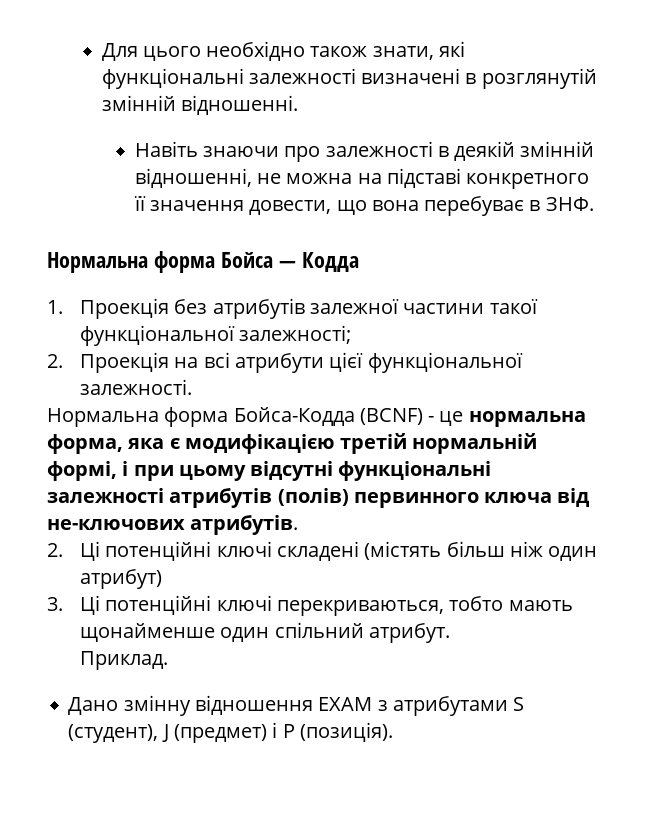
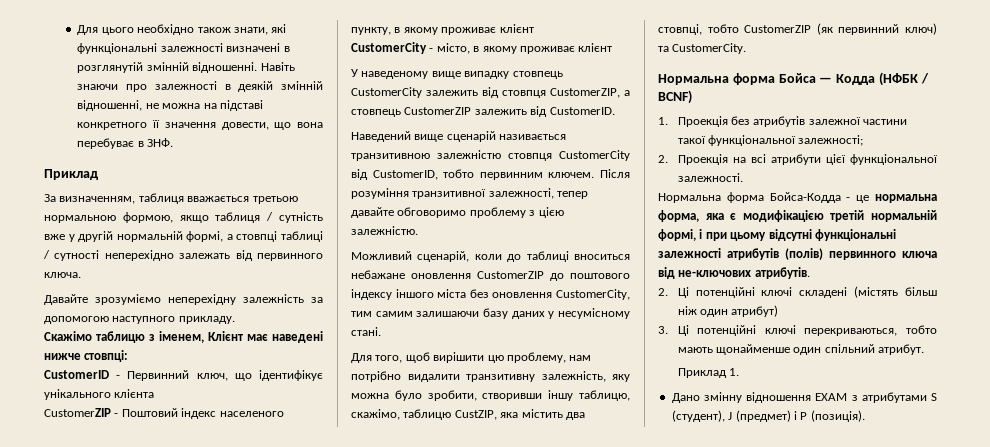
(298, 105) // -> (258, 67) none
(594, 204) none -> [44,169,98,180] [44,193,298,204] [44,212,324,223] [44,231,324,242] [43,250,323,261] [44,272,81,278] [44,294,323,305] [44,316,235,324] [44,331,323,343] [44,350,129,362] [44,370,323,381] [44,389,155,400] [44,408,284,419] [351,24,534,35] [351,42,613,54] [351,69,563,79] [351,87,630,98] [351,106,615,117] [351,131,567,142] [351,150,630,161] [351,169,630,180] [351,188,589,199] [351,207,564,218] [351,226,418,235] [351,251,630,262] [351,270,630,281] [351,289,630,300] [351,308,630,319] [351,327,381,336] [351,352,592,363] [351,371,630,382] [351,390,630,401] [351,409,585,420] [658,23,937,35] [658,43,747,54] // Приклад // За визначенням, таблиця вважається третьою нормальною формою, якщо таблиця / сутність вже у другій нормальній формі, а стовпці таблиці / сутності неперехідно залежать від первинного ключа. // Давайте зрозуміємо неперехідну залежність за допомогою наступного прикладу. // Скажімо таблицю з іменем, Клієнт має наведені нижче стовпці: // CustomerID - Первинний ключ, що ідентифікує унікального клієнта // CustomerZIP - Поштовий індекс населеного пункту, в якому проживає клієнт // CustomerCity - місто, в якому проживає клієнт // У наведеному вище випадку стовпець CustomerCity залежить від стовпця CustomerZIP, а стовпець CustomerZIP залежить від CustomerID. // Наведений вище сценарій називається транзитивною залежністю стовпця CustomerCity від CustomerID, тобто первинним ключем. Після розуміння транзитивної залежності, тепер давайте обговоримо проблему з цією залежністю. // Можливий сценарій, коли до таблиці вноситься небажане оновлення CustomerZIP до поштового індексу іншого міста без оновлення CustomerCity, тим самим залишаючи базу даних у несумісному стані. // Для того, щоб вирішити цю проблему, нам потрібно видалити транзитивну залежність, яку можна було зробити, створивши іншу таблицю, скажімо, таблицю CustZIP, яка містить два стовпці, тобто CustomerZIP (як первинний ключ) та CustomerCity.
(359, 262) none -> [878,72,929,86] [658,90,692,104] (НФБК / BCNF)
[359,408,423,425] (BCNF) -> (841, 197) none
[80,651,169,670] Приклад. -> [677,368,740,378] Приклад 1.

